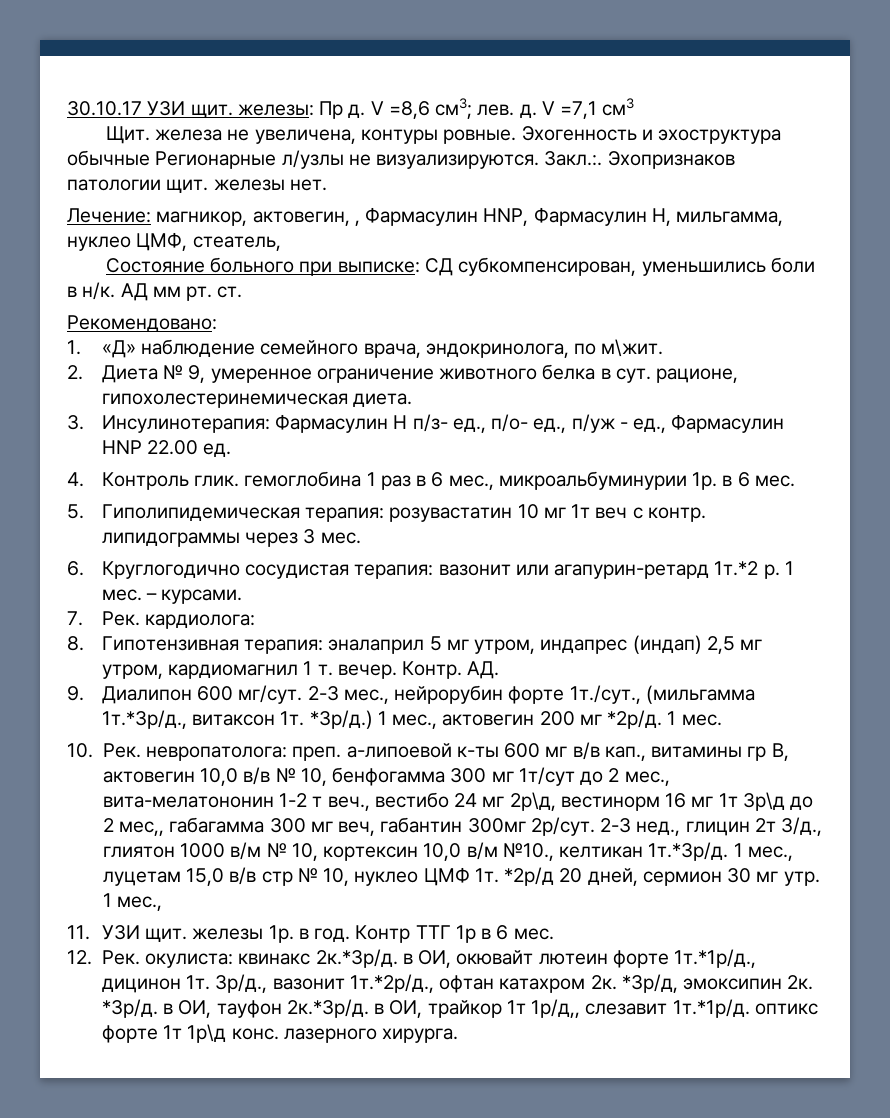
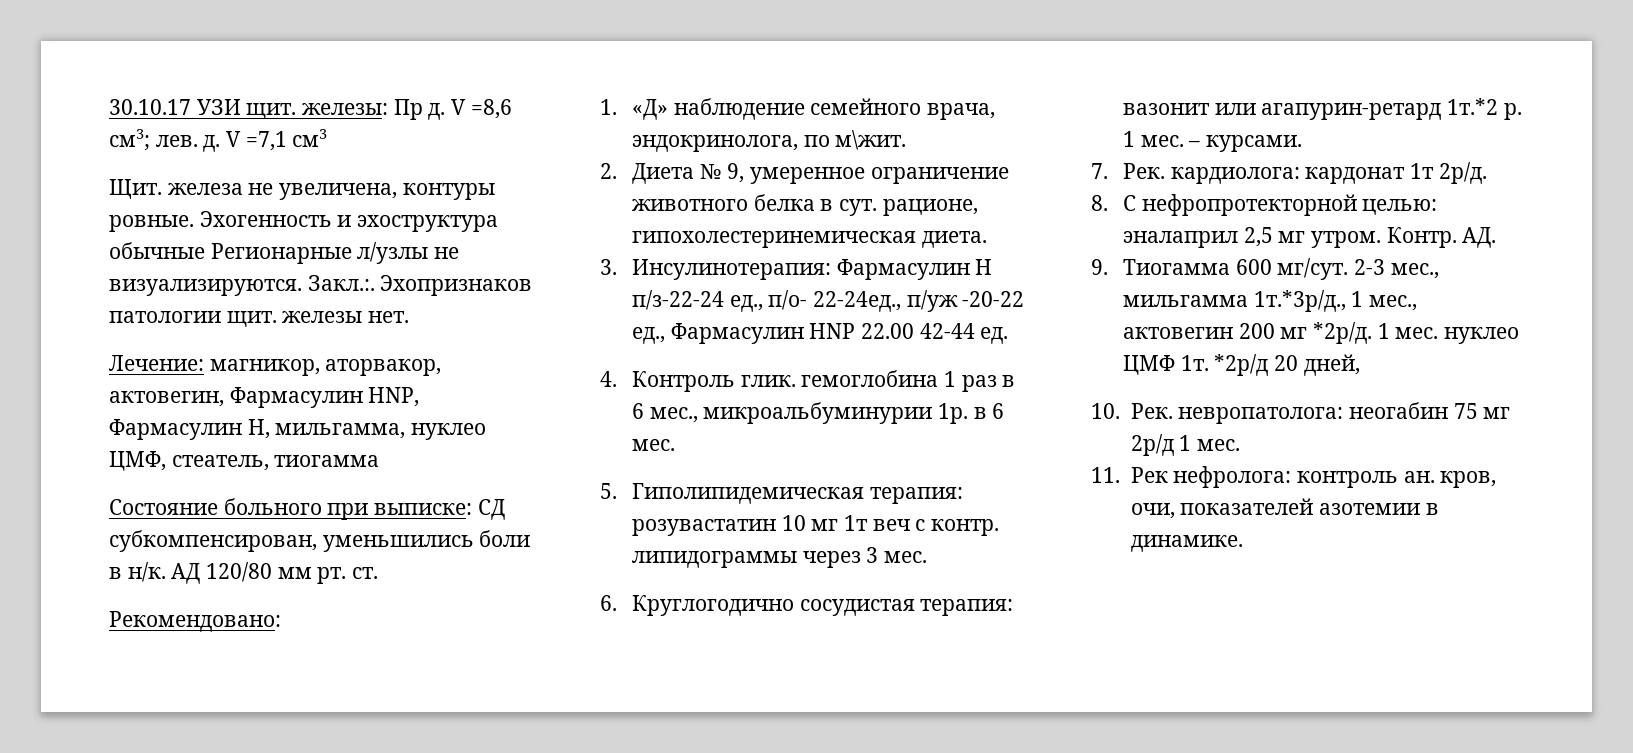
[252,211,360,226] актовегин, , -> [325,359,442,376] [109,391,224,407] аторвакор, актовегин,
(281, 243) none -> [274,455,380,467] тиогамма
(148, 292) none -> [206,562,273,582] 120/80
[412,414,448,432] п/з- -> [632,290,725,310] п/з-22-24
[533,414,628,433] ед., п/уж - -> [813,290,1025,312] 22-24ед., п/уж -20-22
(199, 447) none -> [919,323,975,339] 42-44
[67,635,763,654] [101,661,397,679] // 8. Гипотензивная терапия: эналаприл 5 мг утром, индапрес (индап) 2,5 мг утром, кардиомагнил 1 т. вечер. -> [1305,162,1487,184] [1091,194,1438,216] [1123,227,1382,248] кардонат 1т 2р/д. // 8. С нефропротекторной целью: эналаприл 2,5 мг утром.
[101,686,192,704] Диалипон -> [1123,259,1231,275] Тиогамма
[394,685,755,704] [101,710,373,729] нейрорубин форте 1т./сут., (мильгамма 1т.*3р/д., витаксон 1т. *3р/д.) -> [1123,290,1346,312] мильгамма 1т.*3р/д.,
[67,742,789,761] [102,767,670,786] [102,792,814,811] [102,817,823,836] [102,842,793,861] [102,867,350,886] // 10. Рек. невропатолога: преп. а-липоевой к-ты 600 мг в/в кап., витамины гр В, актовегин 10,0 в/в № 10, бенфогамма 300 мг 1т/сут до 2 мес., вита-мелатононин 1-2 т веч., вестибо 24 мг 2р\д, вестинорм 16 мг 1т 3р\д до 2 мес,, габагамма 300 мг веч, габантин 300мг 2р/сут. 2-3 нед., глицин 2т 3/д., глиятон 1000 в/м № 10, кортексин 10,0 в/м №10., келтикан 1т.*3р/д. 1 мес., луцетам 15,0 в/в стр № 10, -> (1439, 333) none
[642,868,820,886] [102,893,163,911] [67,925,554,943] [67,949,757,968] [101,974,814,993] [101,999,818,1018] [101,1024,459,1043] сермион 30 мг утр. 1 мес., // 11. УЗИ щит. железы 1р. в год. Контр ТТГ 1р в 6 мес. // 12. Рек. окулиста: квинакс 2к.*3р/д. в ОИ, окювайт лютеин форте 1т.*1р/д., дицинон 1т. 3р/д., вазонит 1т.*2р/д., офтан катахром 2к. *3р/д, эмоксипин 2к. *3р/д. в ОИ, тауфон 2к.*3р/д. в ОИ, трайкор 1т 1р/д,, слезавит 1т.*1р/д. оптикс форте 1т 1р\д конс. лазерного хирурга. -> [1091,402,1511,424] [1130,434,1240,456] [1091,466,1497,488] [1130,498,1439,519] [1130,535,1243,552] // 10. Рек. невропатолога: неогабин 75 мг 2р/д 1 мес. // 11. Рек нефролога: контроль ан. кров, очи, показателей азотемии в динамике.

